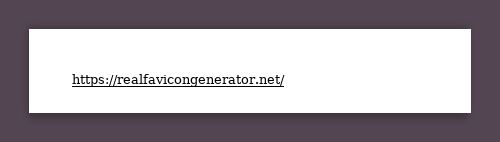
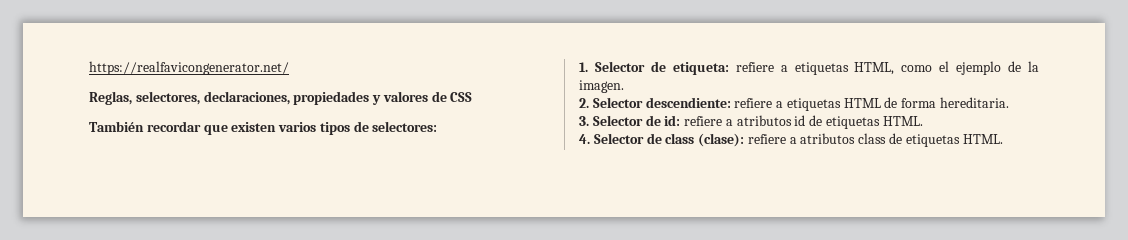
(285, 80) none -> [89,91,473,105] [89,121,438,135] [579,61,1039,75] [579,80,624,93] [579,97,1010,111] [579,115,923,129] [579,133,1003,147] // Reglas, selectores, declaraciones, propiedades y valores de CSS // También recordar que existen varios tipos de selectores: // 1. Selector de etiqueta: refiere a etiquetas HTML, como el ejemplo de la imagen. // 2. Selector descendiente: refiere a etiquetas HTML de forma hereditaria. // 3. Selector de id: refiere a atributos id de etiquetas HTML. // 4. Selector de class (clase): refiere a atributos class de etiquetas HTML.

